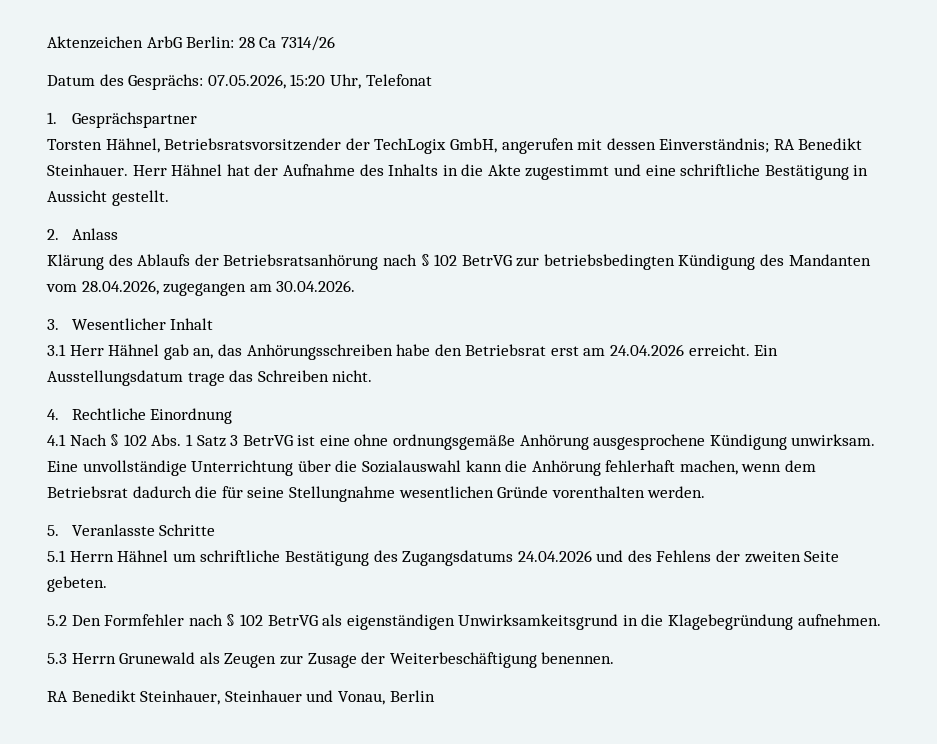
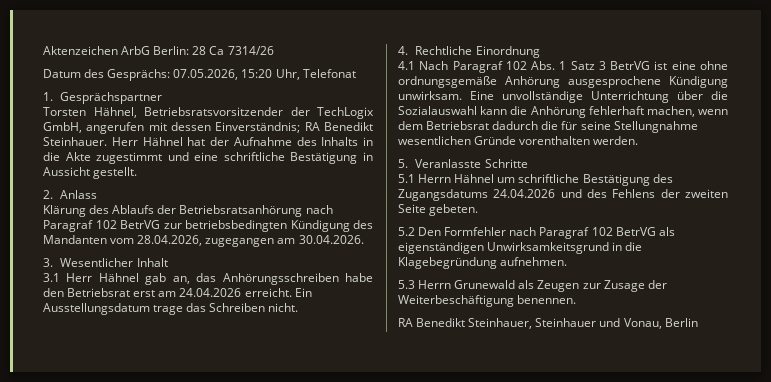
[420,254,430,266] § -> [43,220,93,232] Paragraf
[110,434,120,446] § -> [452,61,503,73] Paragraf
[226,614,236,626] § -> [539,227,590,239] Paragraf

